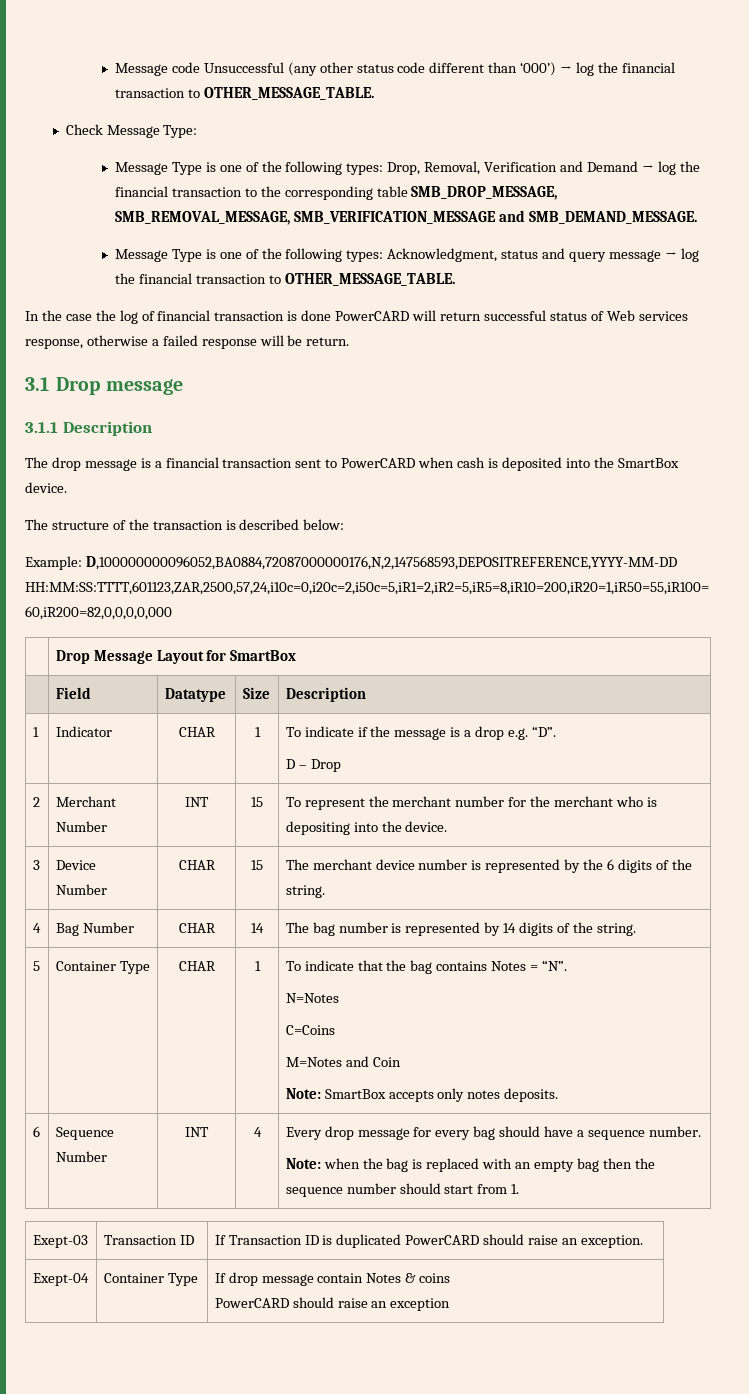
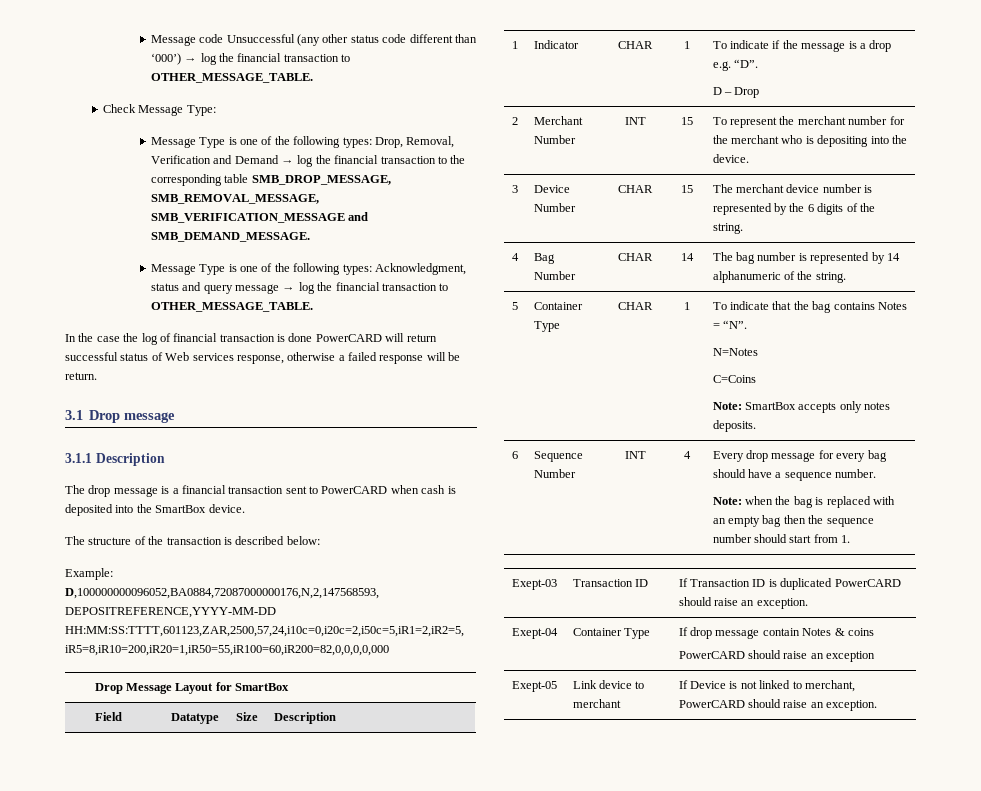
[519,922,554,936] digits -> [712,271,781,283] alphanumeric
[285,1056,401,1067] // M=Notes and Coin -> (756, 379) none
(451, 1304) none -> [511,681,557,692] [572,680,645,689] [572,699,621,708] [678,680,855,692] [678,699,878,711] // Exept-05 | Link device to merchant | If Device is not linked to merchant, PowerCARD should raise an exception.

